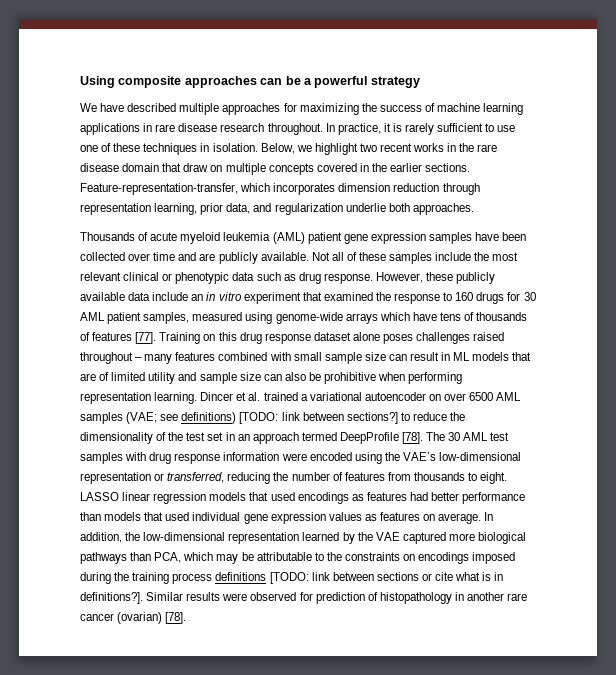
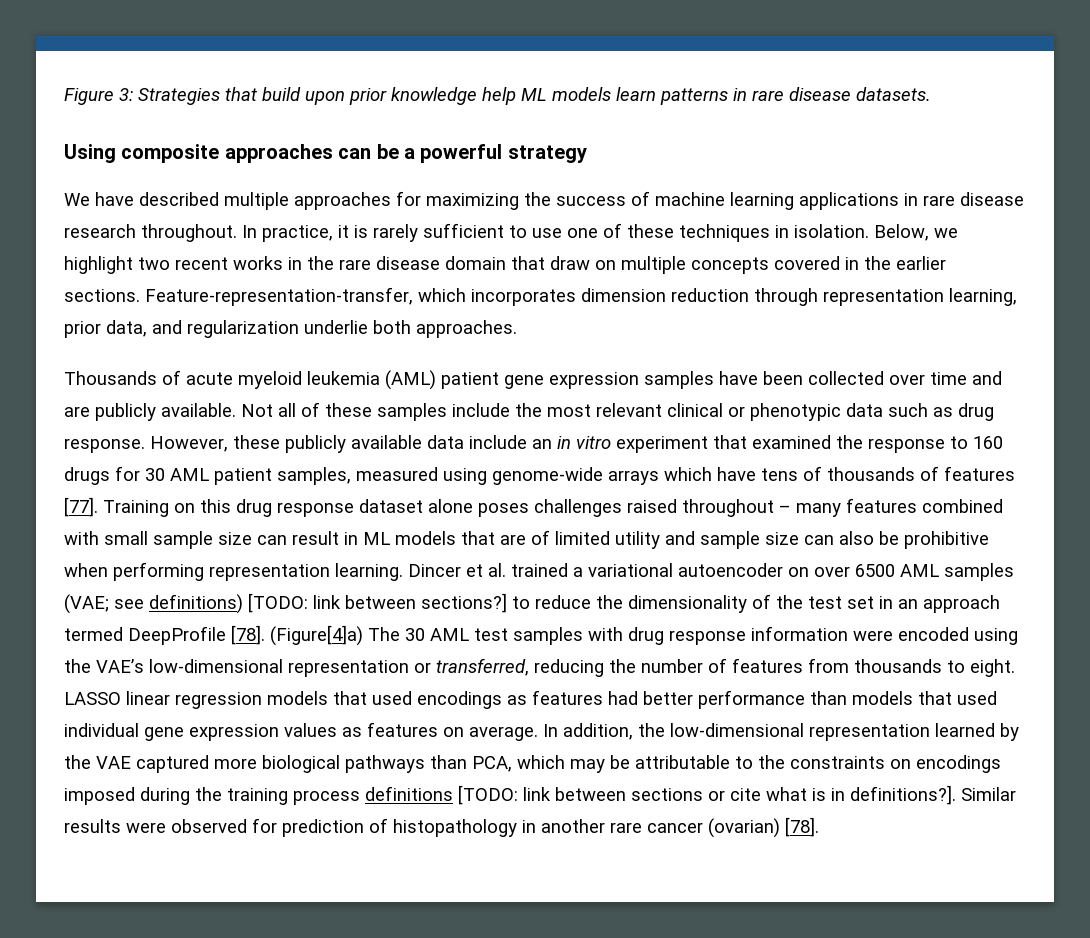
(80, 82) none -> [64,87,931,105] Figure 3: Strategies that build upon prior knowledge help ML models learn patterns in rare disease datasets. //
(424, 438) none -> [270,625,363,646] (Figure[4]a)

